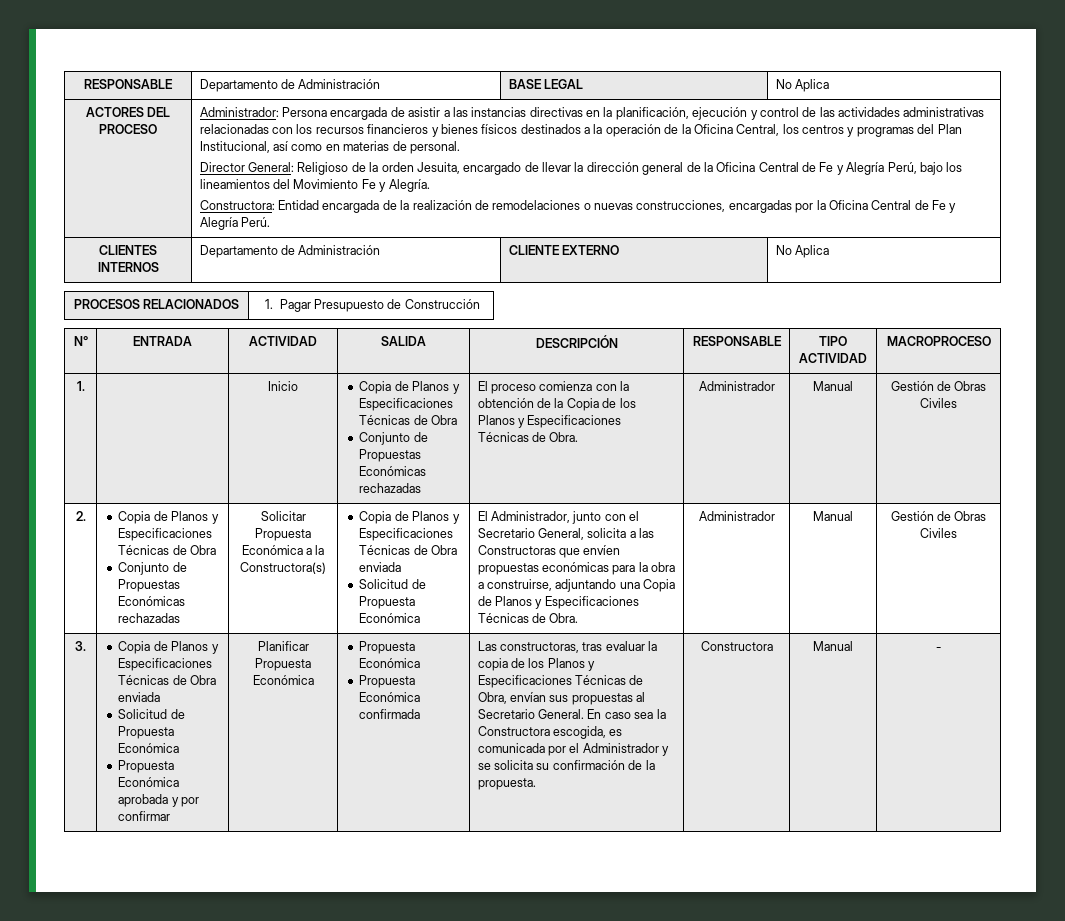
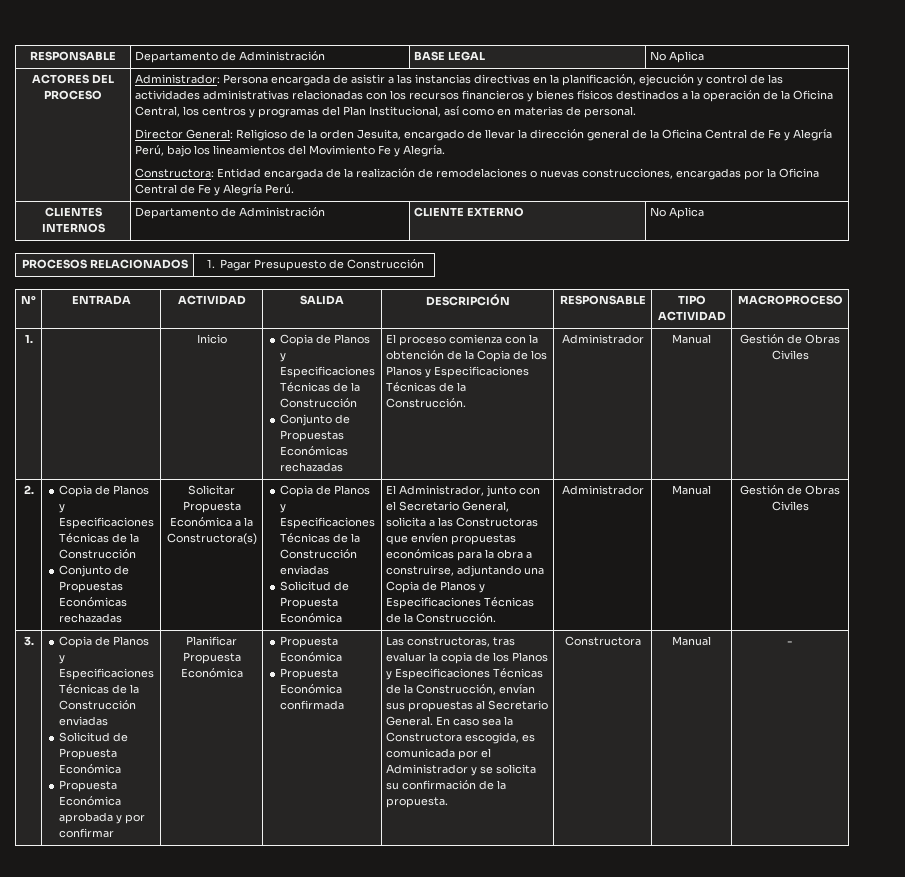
[431,415,458,425] Obra -> [350,382,360,392] [279,398,357,408] la Construcción
[549,432,579,442] Obra. -> [457,382,467,392] [386,398,467,408] la Construcción.
[190,545,217,555] Obra -> [129,533,139,543] [58,549,136,559] la Construcción
[431,545,458,555] [359,562,402,572] Obra enviada -> [350,533,360,543] [279,549,357,559] [279,565,329,575] la Construcción enviadas
[549,613,579,623] Obra. -> [404,613,497,623] la Construcción.
[190,675,217,685] [118,692,161,702] Obra enviada -> [129,684,139,694] [58,700,136,710] [58,716,108,726] la Construcción enviadas
[477,692,507,704] Obra, -> [404,684,497,695] la Construcción,

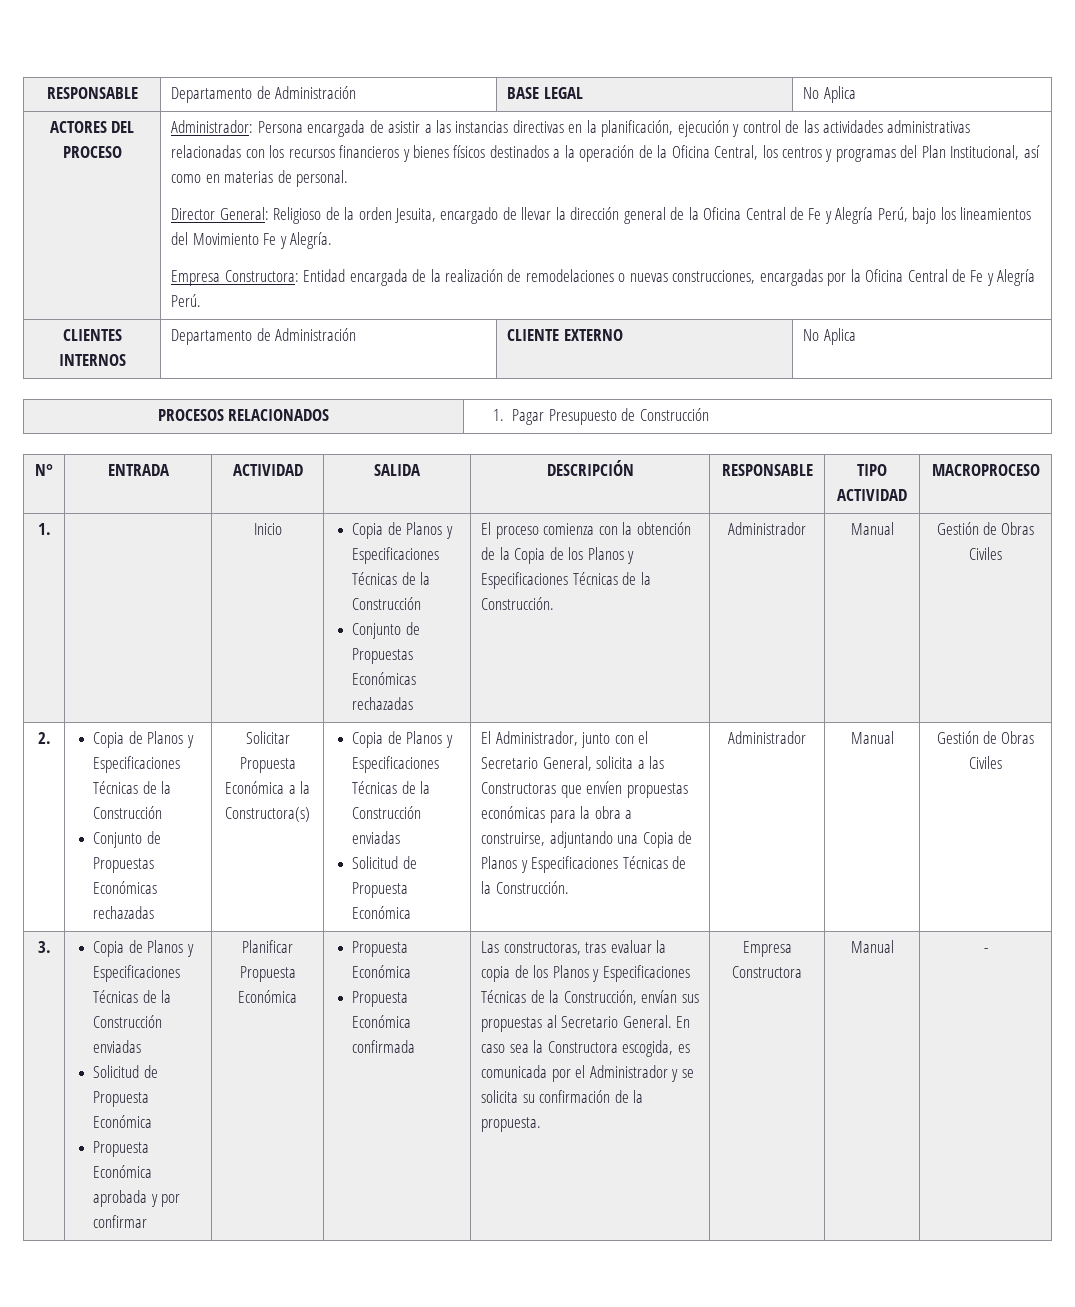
(446, 151) none -> [171,270,221,286] Empresa
(449, 802) none -> [742,941,792,957] Empresa

